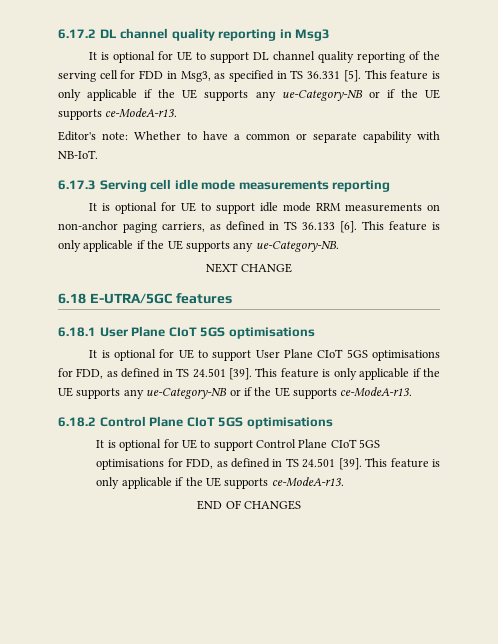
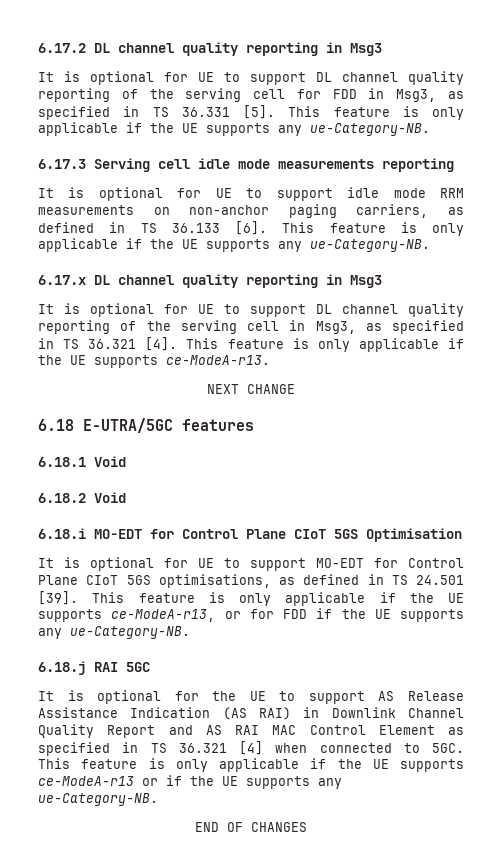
[281,89,440,101] [58,108,178,120] [58,131,440,143] [58,150,98,159] ue-Category-NB or if the UE supports ce-ModeA-r13. // Editor's note: Whether to have a common or separate capability with NB-IoT. -> [310,123,430,136] ue-Category-NB.
(339, 246) none -> [38,274,382,288] [38,303,464,317] [38,320,464,334] [38,337,464,352] [38,355,270,368] // 6.17.x DL channel quality reporting in Msg3 // It is optional for UE to support DL channel quality reporting of the serving cell in Msg3, as specified in TS 36.321 [4]. This feature is only applicable if the UE supports ce-ModeA-r13.
[99,326,315,339] [89,349,440,361] [58,368,104,379] User Plane CIoT 5GS optimisations // It is optional for UE to support User Plane CIoT 5GS optimisations for FDD, -> [94,456,126,467] [38,492,126,503] [38,528,462,542] [38,557,464,571] [38,574,271,588] Void // 6.18.2 Void // 6.18.i MO-EDT for Control Plane CIoT 5GS Optimisation // It is optional for UE to support MO-EDT for Control Plane CIoT 5GS optimisations,
[123,387,413,399] [58,416,333,429] [96,439,381,451] [96,458,440,470] [96,477,344,489] any ue-Category-NB or if the UE supports ce-ModeA-r13. // 6.18.2 Control Plane CIoT 5GS optimisations // It is optional for UE to support Control Plane CIoT 5GS optimisations for FDD, as defined in TS 24.501 [39]. This feature is only applicable if the UE supports ce-ModeA-r13. -> [111,608,464,622] [38,626,190,639] [38,661,150,675] [38,690,464,704] [38,707,464,720] [38,724,464,738] [38,741,464,756] [38,758,464,772] [38,775,342,789] [38,793,158,806] ce-ModeA-r13, or for FDD if the UE supports any ue-Category-NB. // 6.18.j RAI 5GC // It is optional for the UE to support AS Release Assistance Indication (AS RAI) in Downlink Channel Quality Report and AS RAI MAC Control Element as specified in TS 36.321 [4] when connected to 5GC. This feature is only applicable if the UE supports ce-ModeA-r13 or if the UE supports any ue-Category-NB.

